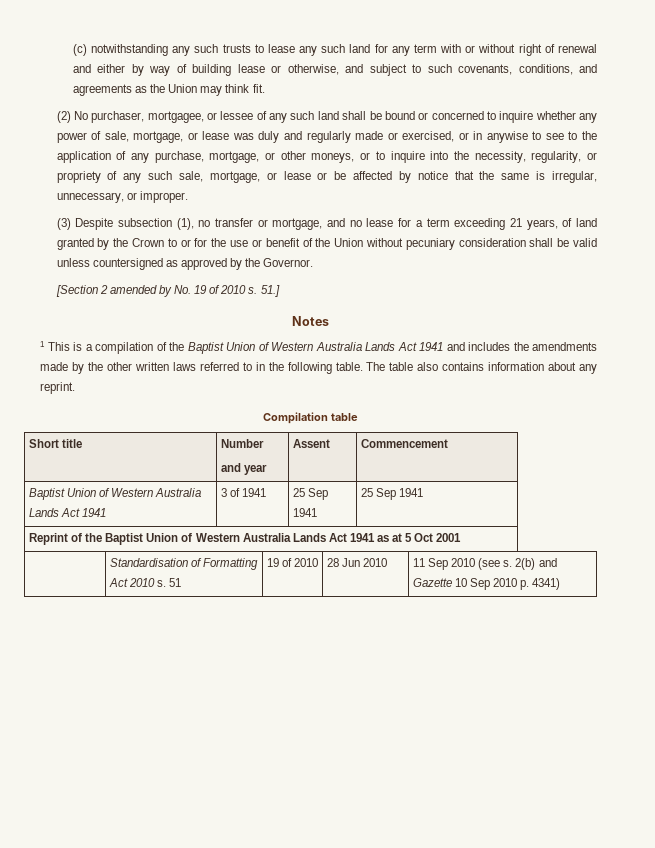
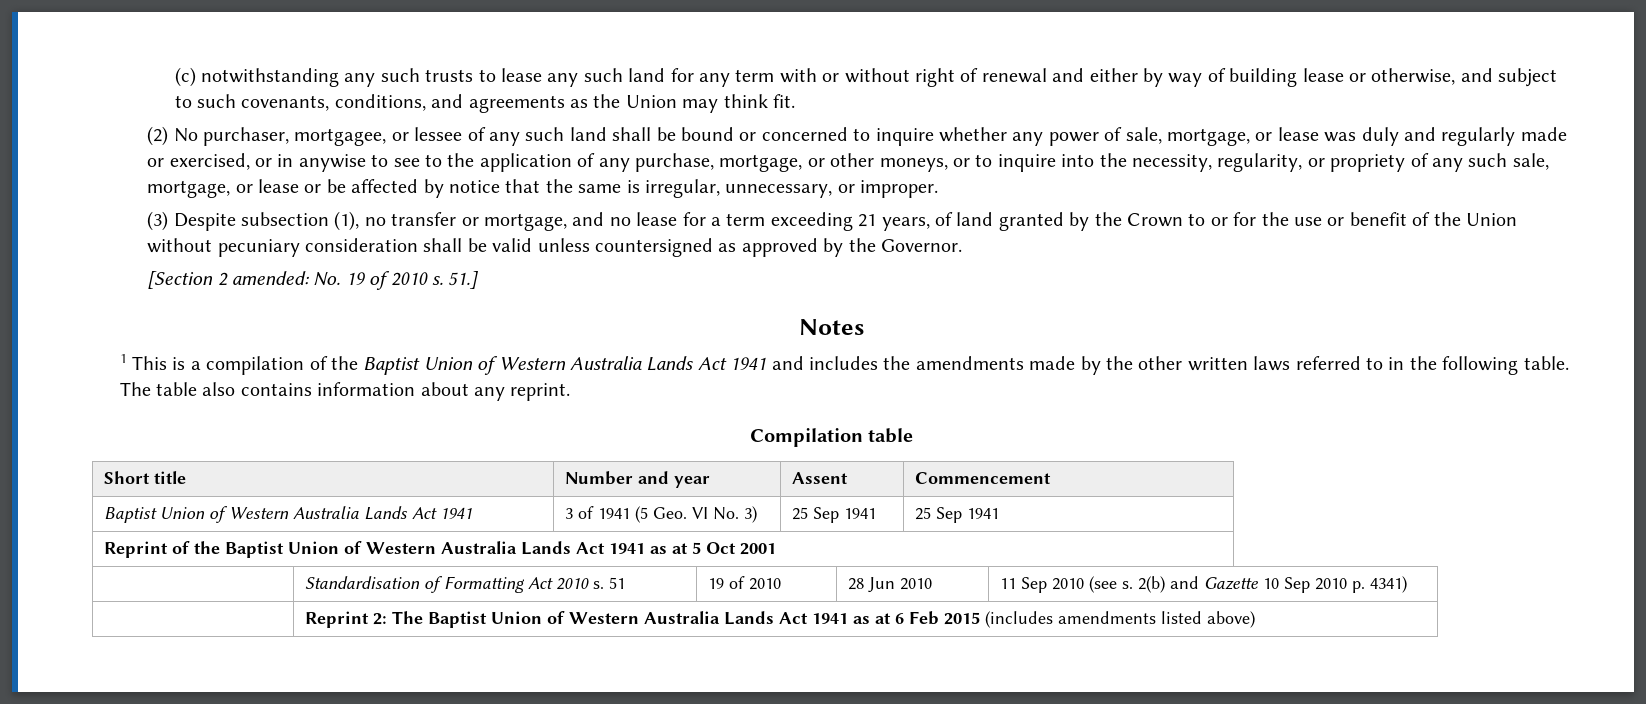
[109,285,172,297] amended by -> [231,271,309,285] amended:
(264, 443) // -> (634, 478) none
(267, 492) none -> [635,506,758,523] (5 Geo. VI No. 3)
(561, 584) none -> [305,611,1256,628] // | Reprint 2: The Baptist Union of Western Australia Lands Act 1941 as at 6 Feb 2015 (includes amendments listed above)

